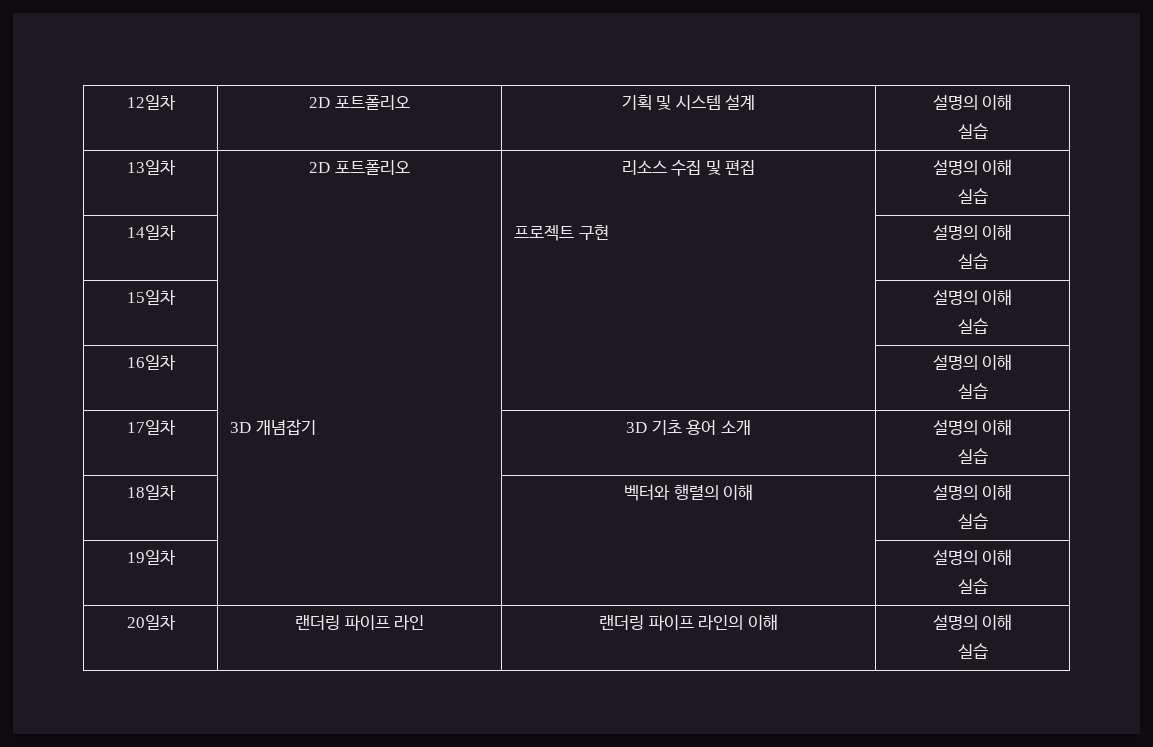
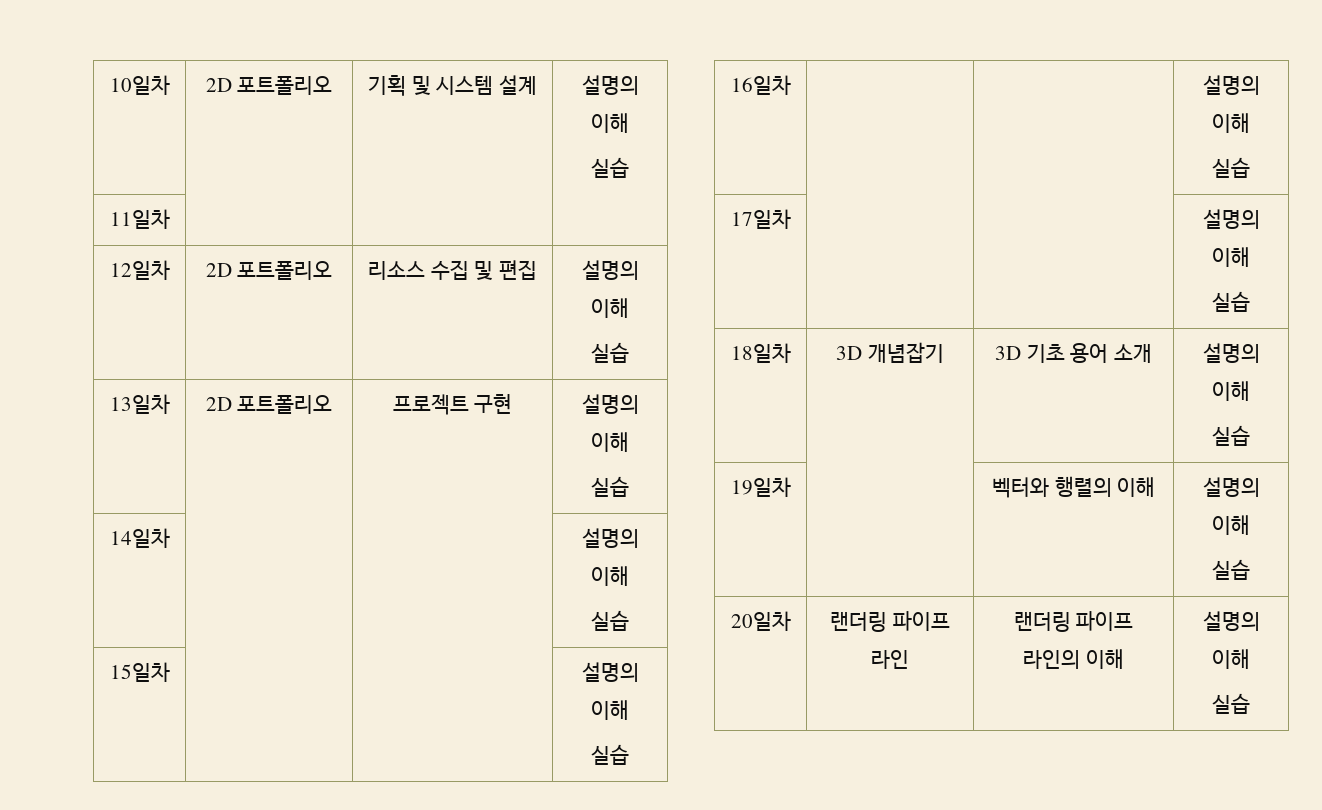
[126,95,176,110] 12일차 -> [109,75,170,95] 10일차
[126,160,176,175] 13일차 -> [109,209,170,229] [109,260,170,280] 11일차 | | | // 12일차
(988, 196) none -> [109,394,170,414] [205,395,333,414] [392,394,513,415] [581,394,639,414] [591,432,629,452] [591,476,629,497] // 13일차 | 2D 포트폴리오 | 프로젝트 구현 | 설명의 이해 // 실습
[514,225,609,241] 프로젝트 구현 -> (170, 538) none
(176, 427) none -> [1202,209,1260,229] [1212,247,1250,267] [1212,291,1250,312] [730,343,791,363] | | 설명의 이해 // 실습 // 18일차 |
[126,485,176,500] 18일차 -> [730,477,791,497] 19일차
[126,550,176,565] [932,549,1013,565] [957,578,988,594] // 19일차 | | | 설명의 이해 // 실습 -> (1250, 569) none

